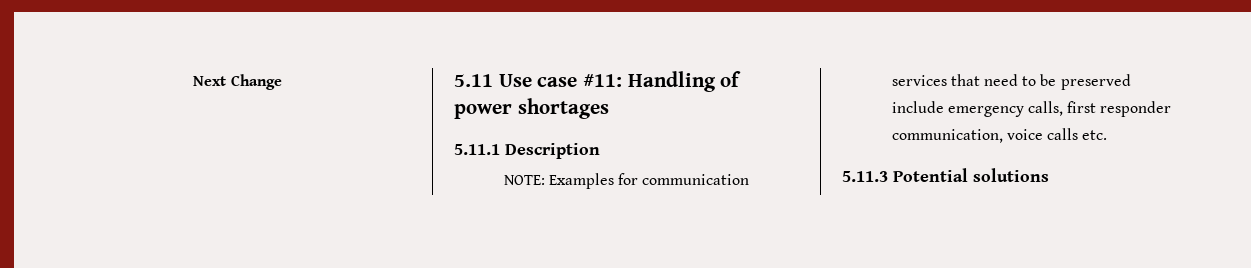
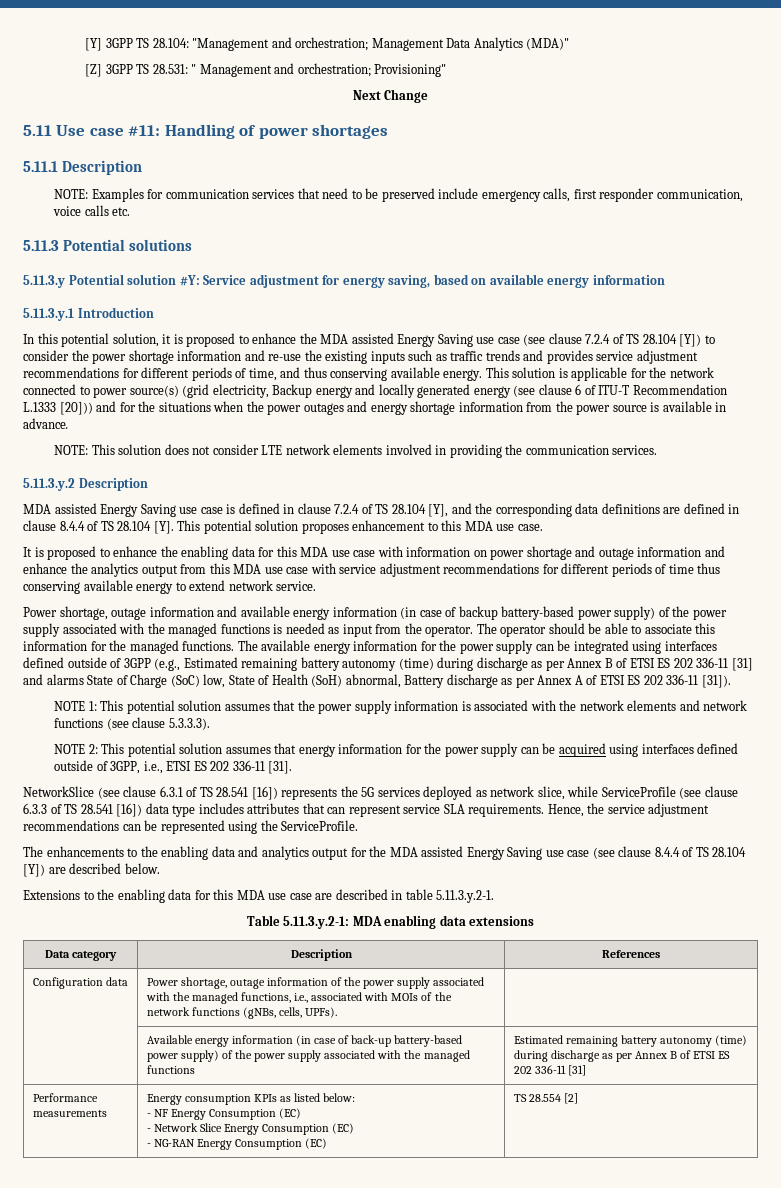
(193, 81) none -> [85,37,570,51] [85,63,447,77] [Y] 3GPP TS 28.104: "Management and orchestration; Management Data Analytics (MDA)" // [Z] 3GPP TS 28.531: " Management and orchestration; Provisioning" //
(1049, 175) none -> [23,274,665,288] [23,307,154,321] [23,333,715,347] [23,350,698,364] [23,367,714,381] [23,384,727,398] [23,401,727,415] [23,418,68,429] [54,444,658,458] [23,478,148,491] [23,503,740,517] [23,520,543,534] [23,546,725,560] [23,563,721,577] [23,580,317,594] [23,606,727,620] [23,623,716,637] [23,640,717,654] [23,657,753,671] [23,674,731,688] [54,700,748,714] [54,717,210,730] [54,743,739,757] [54,760,293,774] [23,786,738,800] [23,803,710,817] [23,820,359,834] [23,846,747,860] [23,863,160,877] [23,889,495,903] [246,915,535,929] [44,950,118,961] [290,949,353,961] [602,950,660,958] [32,977,128,989] [146,977,485,989] [145,992,452,1004] [146,1007,338,1019] [146,1035,463,1047] [146,1050,470,1062] [146,1065,195,1074] [513,1035,748,1047] [513,1050,731,1062] [513,1065,586,1076] [32,1093,98,1102] [32,1110,107,1117] [146,1093,356,1105] [146,1108,302,1120] [146,1123,355,1135] [146,1138,328,1150] [513,1093,578,1104] // 5.11.3.y Potential solution #Y: Service adjustment for energy saving, based on available energy information // 5.11.3.y.1 Introduction // In this potential solution, it is proposed to enhance the MDA assisted Energy Saving use case (see clause 7.2.4 of TS 28.104 [Y]) to consider the power shortage information and re-use the existing inputs such as traffic trends and provides service adjustment recommendations for different periods of time, and thus conserving available energy. This solution is applicable for the network connected to power source(s) (grid electricity, Backup energy and locally generated energy (see clause 6 of ITU-T Recommendation L.1333 [20])) and for the situations when the power outages and energy shortage information from the power source is available in advance. // NOTE: This solution does not consider LTE network elements involved in providing the communication services. // 5.11.3.y.2 Description // MDA assisted Energy Saving use case is defined in clause 7.2.4 of TS 28.104 [Y], and the corresponding data definitions are defined in clause 8.4.4 of TS 28.104 [Y]. This potential solution proposes enhancement to this MDA use case. // It is proposed to enhance the enabling data for this MDA use case with information on power shortage and outage information and enhance the analytics output from this MDA use case with service adjustment recommendations for different periods of time thus conserving available energy to extend network service. // Power shortage, outage information and available energy information (in case of backup battery-based power supply) of the power supply associated with the managed functions is needed as input from the operator. The operator should be able to associate this information for the managed functions. The available energy information for the power supply can be integrated using interfaces defined outside of 3GPP (e.g., Estimated remaining battery autonomy (time) during discharge as per Annex B of ETSI ES 202 336-11 [31] and alarms State of Charge (SoC) low, State of Health (SoH) abnormal, Battery discharge as per Annex A of ETSI ES 202 336-11 [31]). // NOTE 1: This potential solution assumes that the power supply information is associated with the network elements and network functions (see clause 5.3.3.3). // NOTE 2: This potential solution assumes that energy information for the power supply can be acquired using interfaces defined outside of 3GPP, i.e., ETSI ES 202 336-11 [31]. // NetworkSlice (see clause 6.3.1 of TS 28.541 [16]) represents the 5G services deployed as network slice, while ServiceProfile (see clause 6.3.3 of TS 28.541 [16]) data type includes attributes that can represent service SLA requirements. Hence, the service adjustment recommendations can be represented using the ServiceProfile. // The enhancements to the enabling data and analytics output for the MDA assisted Energy Saving use case (see clause 8.4.4 of TS 28.104 [Y]) are described below. // Extensions to the enabling data for this MDA use case are described in table 5.11.3.y.2-1. // Table 5.11.3.y.2-1: MDA enabling data extensions // Data category | Description | References // Configuration data | Power shortage, outage information of the power supply associated with the managed functions, i.e., associated with MOIs of the network functions (gNBs, cells, UPFs). | // | Available energy information (in case of back-up battery-based power supply) of the power supply associated with the managed functions | Estimated remaining battery autonomy (time) during discharge as per Annex B of ETSI ES 202 336-11 [31] // Performance measurements | Energy consumption KPIs as listed below: // - NF Energy Consumption (EC) // - Network Slice Energy Consumption (EC) // - NG-RAN Energy Consumption (EC) | TS 28.554 [2]

